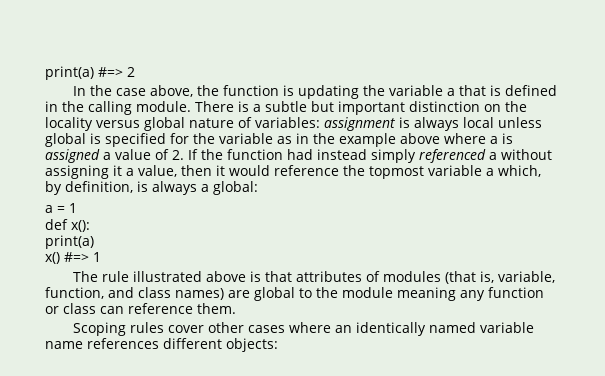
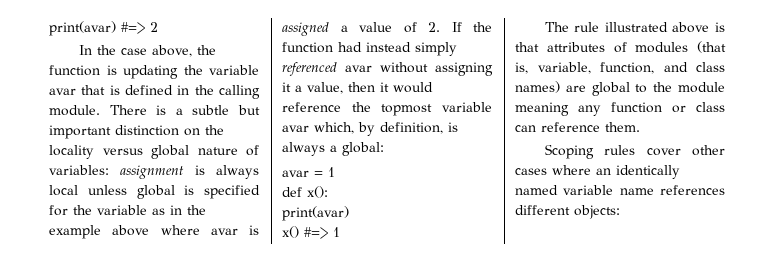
[45,66,94,80] print(a) -> [49,21,116,36] print(avar)
[447,88,456,96] a -> [49,88,76,95] avar
[490,136,498,144] a -> [210,228,238,235] avar
[489,152,497,160] a -> [345,65,372,72] avar
[486,168,494,176] a -> [282,125,309,132] avar
[45,205,53,213] a -> [282,170,309,177] avar
[45,235,94,249] print(a) -> [282,206,349,221] print(avar)

